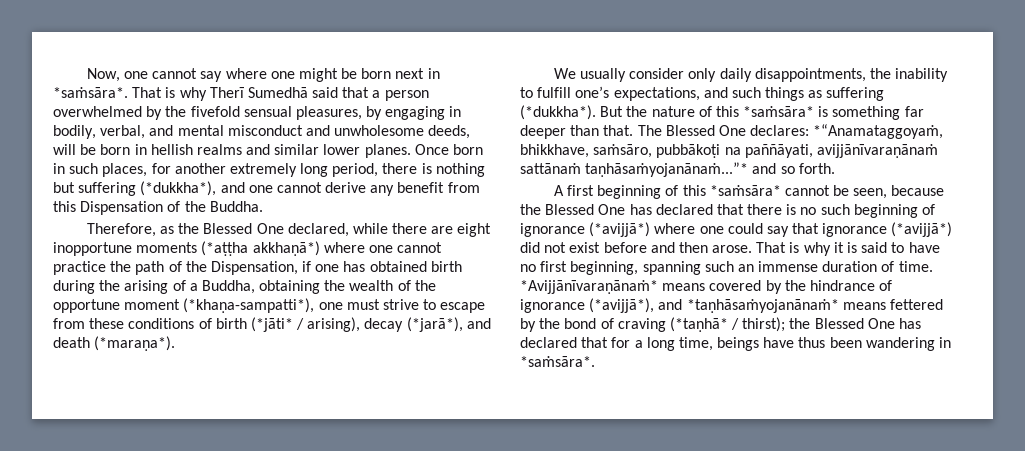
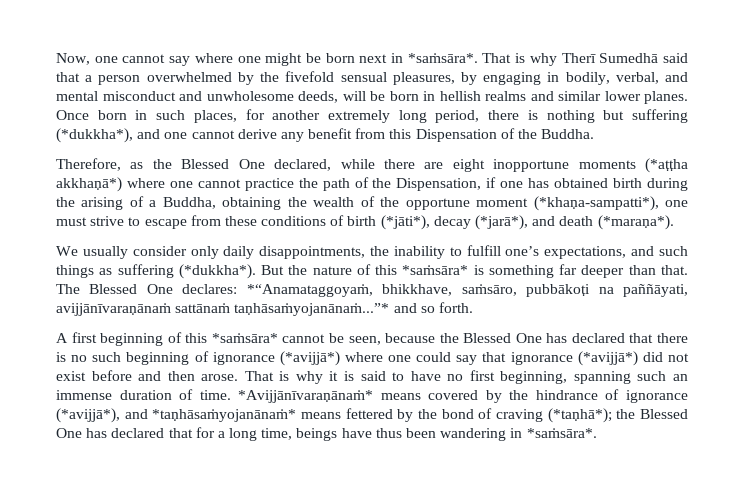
[250,317,361,332] (*jāti* / arising), -> [380,215,430,230] (*jāti*),
[669,317,786,332] (*taṇhā* / thirst); -> [547,408,612,423] (*taṇhā*);

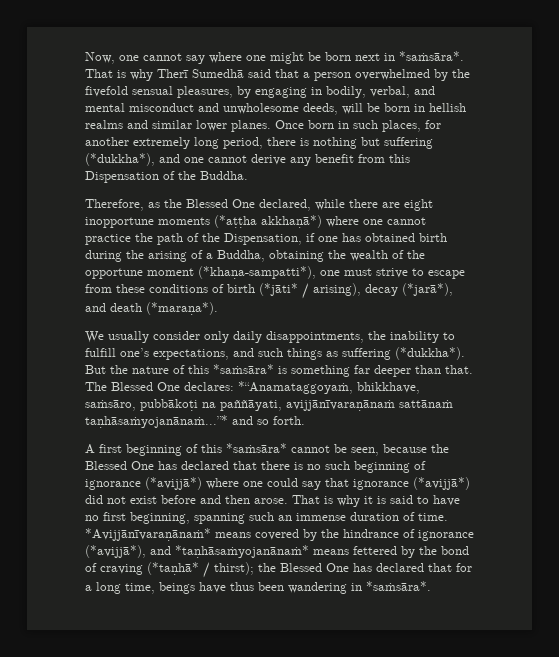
[380,215,430,230] (*jāti*), -> [259,283,361,299] (*jāti* / arising),
[547,408,612,423] (*taṇhā*); -> [147,562,254,578] (*taṇhā* / thirst);

